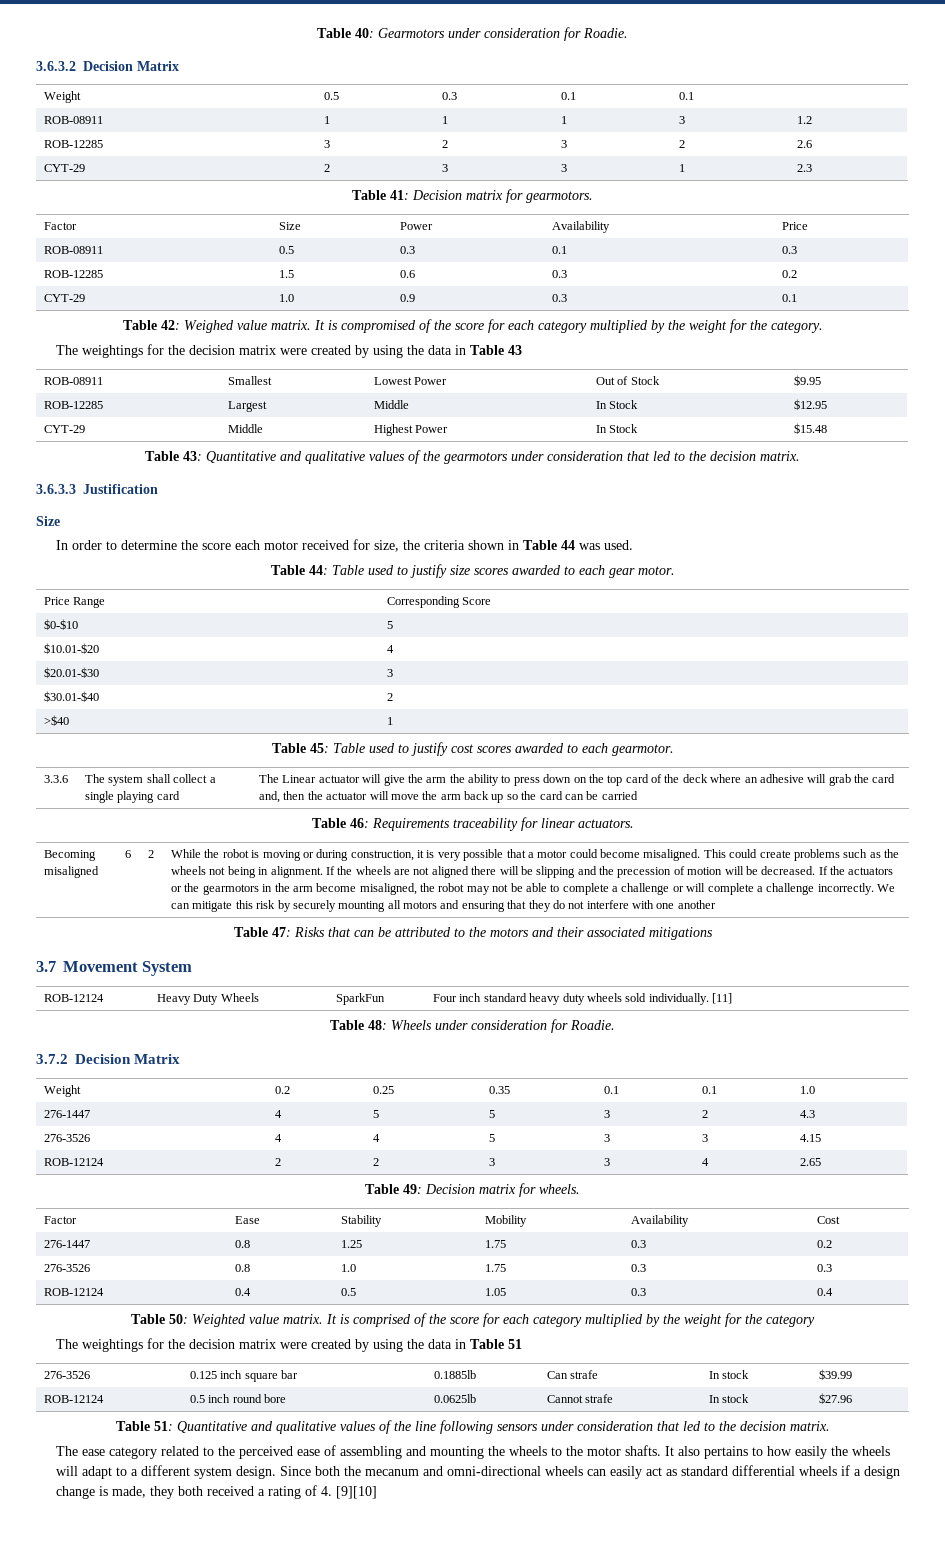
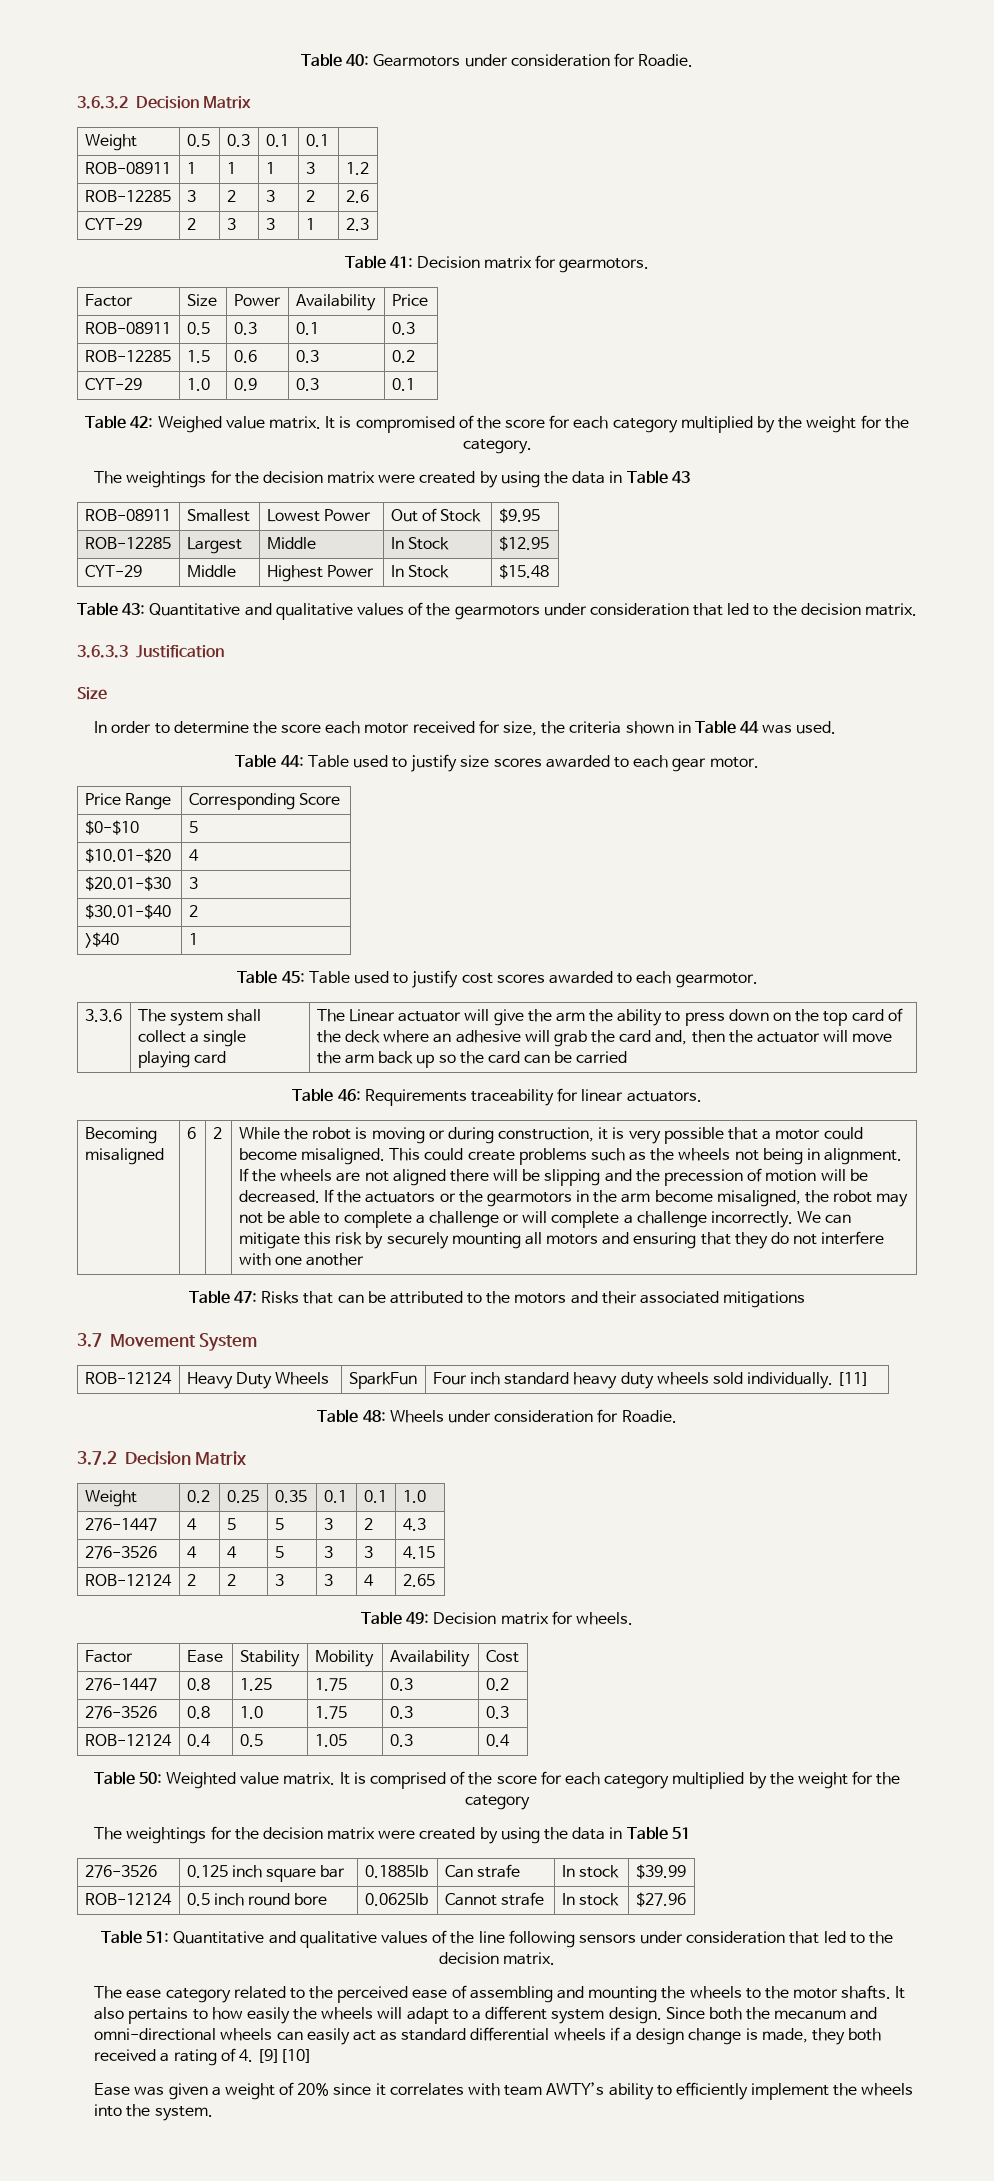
(378, 1492) none -> [94,2082,914,2100] [94,2104,213,2121] // Ease was given a weight of 20% since it correlates with team AWTY’s ability to efficiently implement the wheels into the system.

